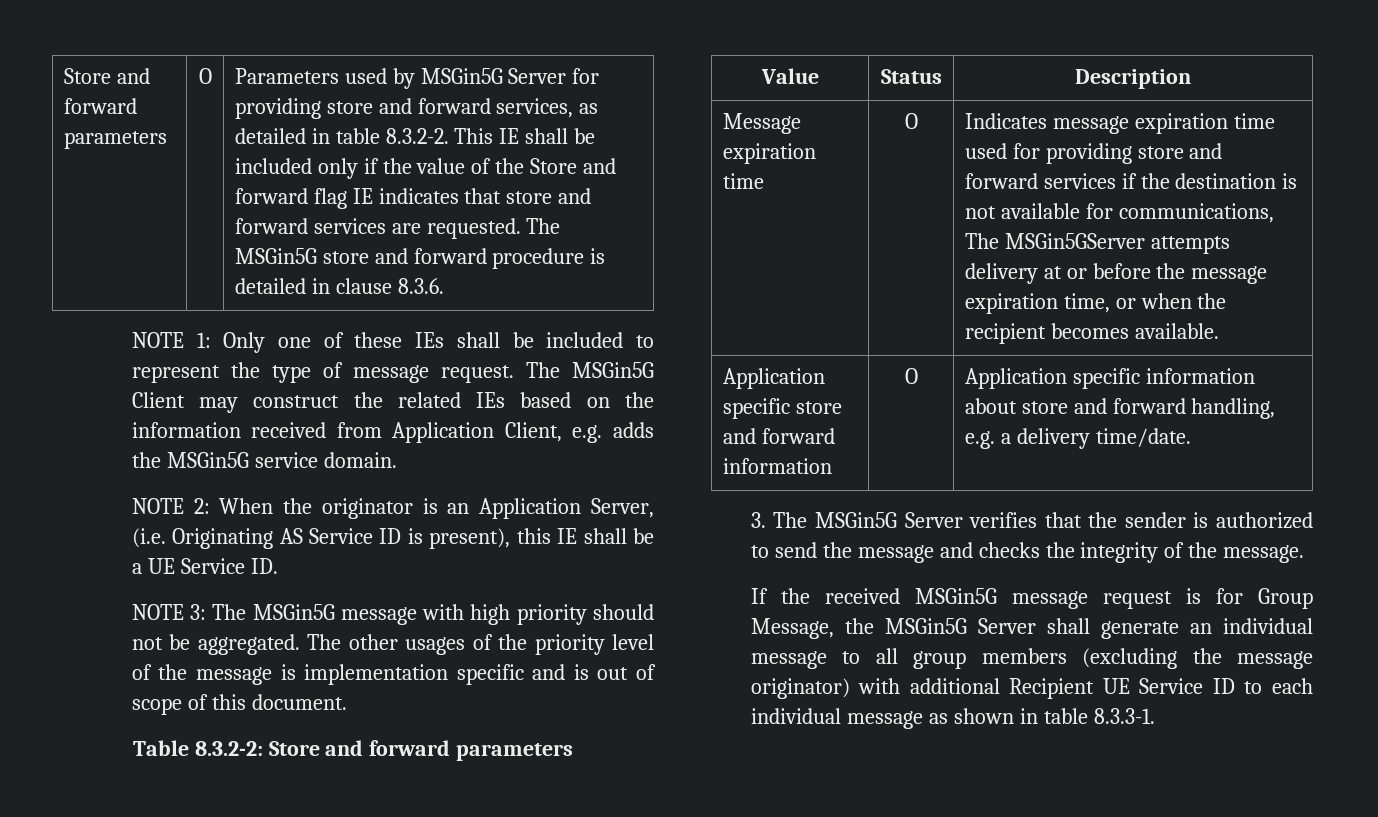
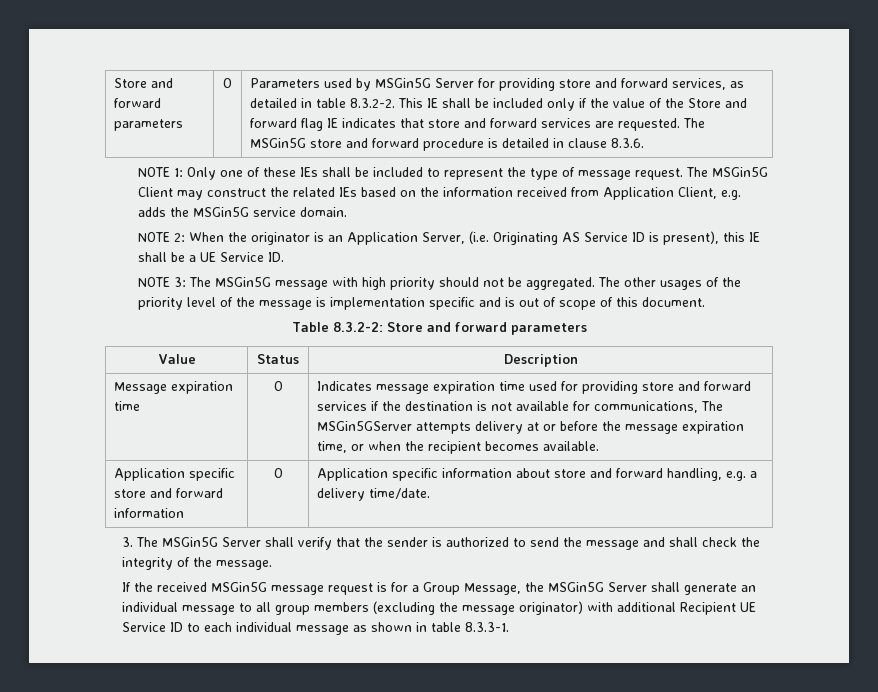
[969,512,1038,528] verifies -> [264,537,332,550] shall verify
[978,542,1040,558] checks -> [668,537,737,547] shall check
(1243, 596) none -> [411,585,419,592] a

